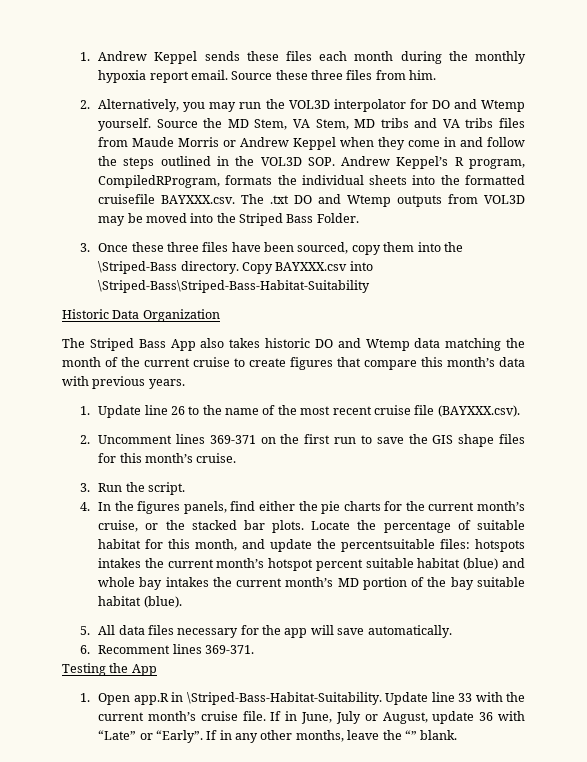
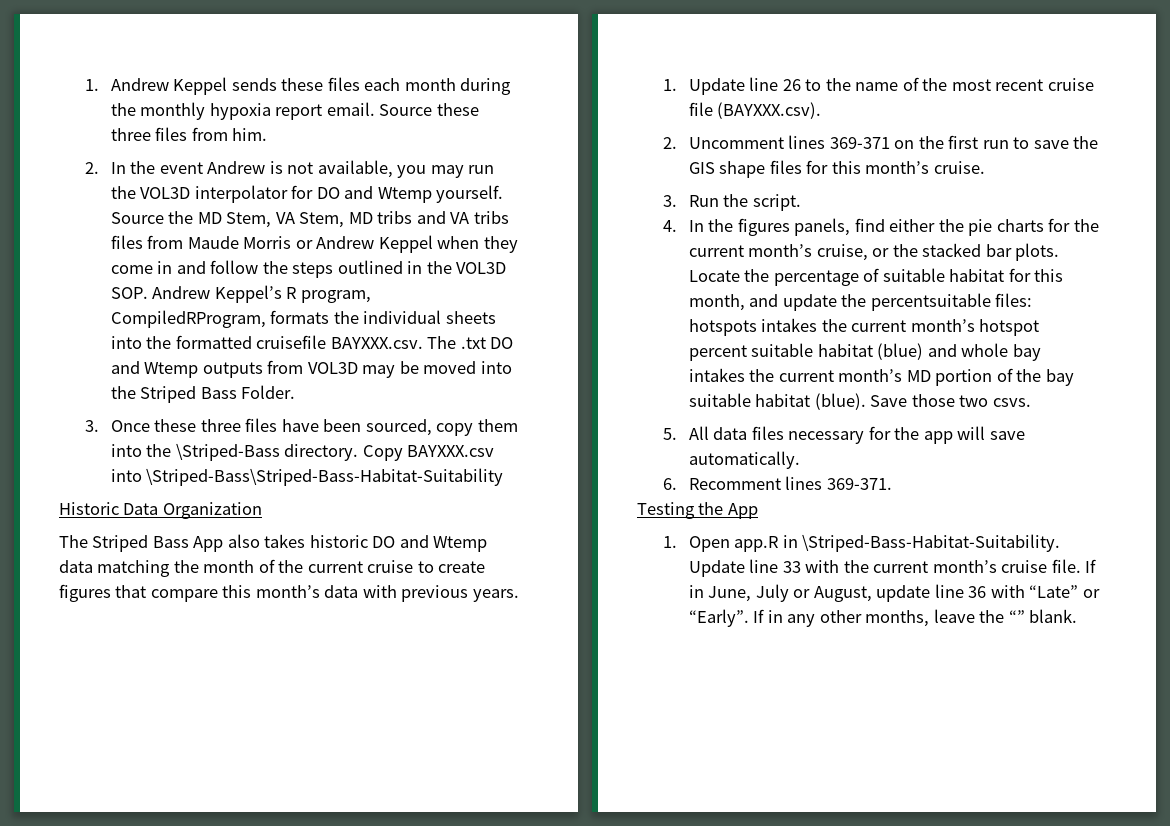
[98,99,180,112] Alternatively, -> [110,160,393,178] In the event Andrew is not available,
(182, 602) none -> [870,394,1031,407] Save those two csvs.
(475, 717) none -> [934,584,964,598] line

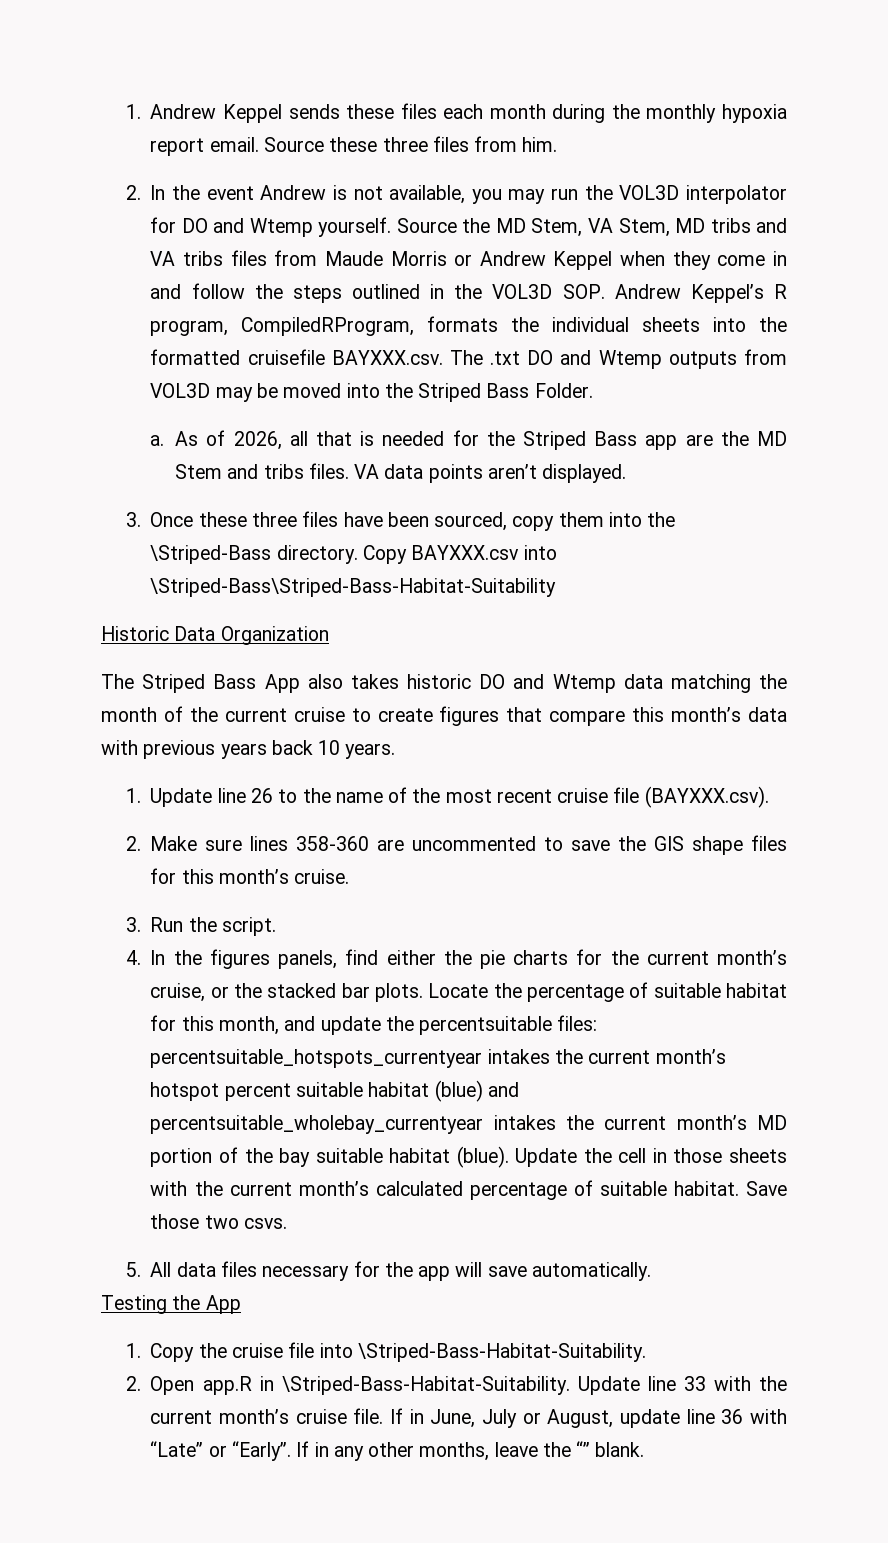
(296, 392) none -> [150,430,787,450] [175,463,627,483] // a. As of 2026, all that is needed for the Striped Bass app are the MD Stem and tribs files. VA data points aren’t displayed.
(469, 593) none -> [220,740,341,759] years back 10
[688,135,1009,149] Uncomment lines 369-371 on the first run -> [150,836,537,851] Make sure lines 358-360 are uncommented
[688,319,757,336] hotspots -> [150,1049,483,1068] percentsuitable_hotspots_currentyear
[961,343,1041,361] whole bay -> [150,1115,484,1134] percentsuitable_wholebay_currentyear
(866, 401) none -> [515,1148,787,1167] [150,1180,739,1200] Update the cell in those sheets with the current month’s calculated percentage of suitable habitat.
[662,476,892,490] // 6. Recomment lines 369-371. -> (651, 1271) none
(677, 542) none -> [150,1342,646,1362] [125,1376,141,1391] Copy the cruise file into \Striped-Bass-Habitat-Suitability. // 2.

